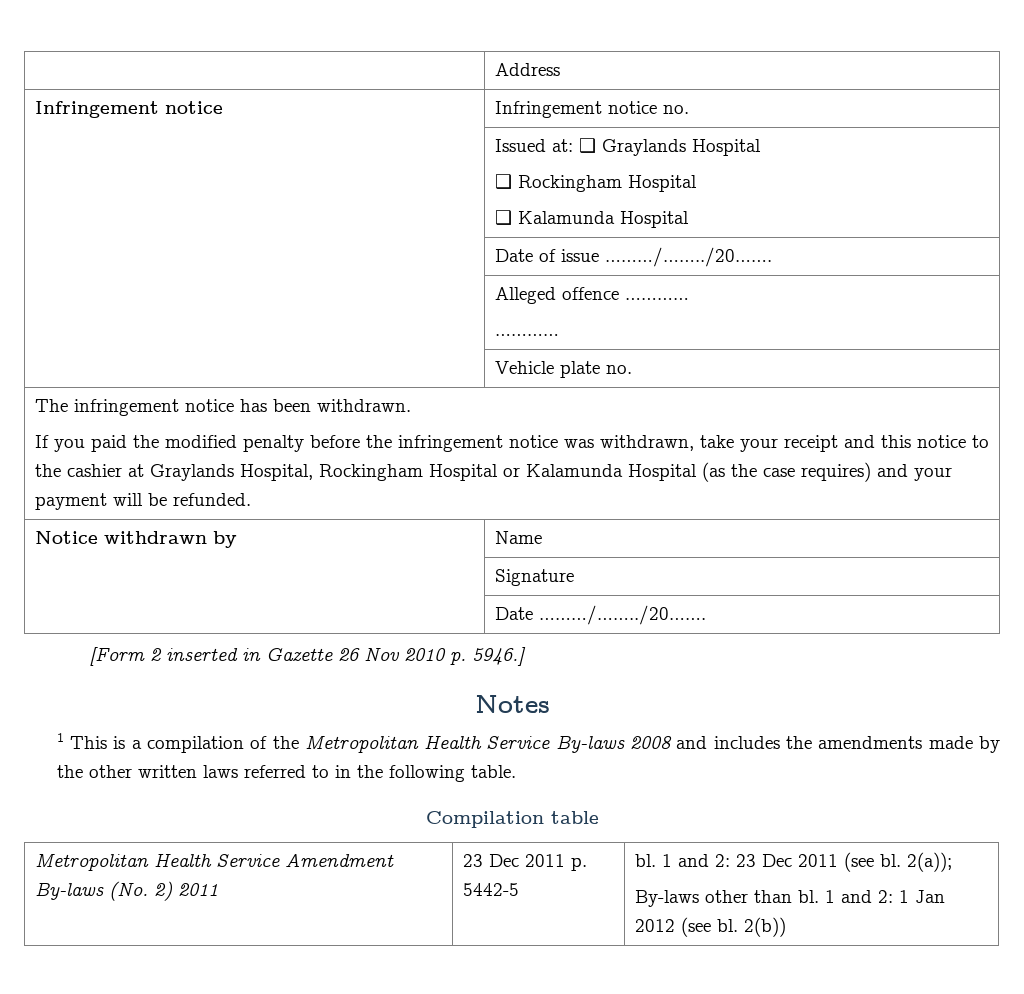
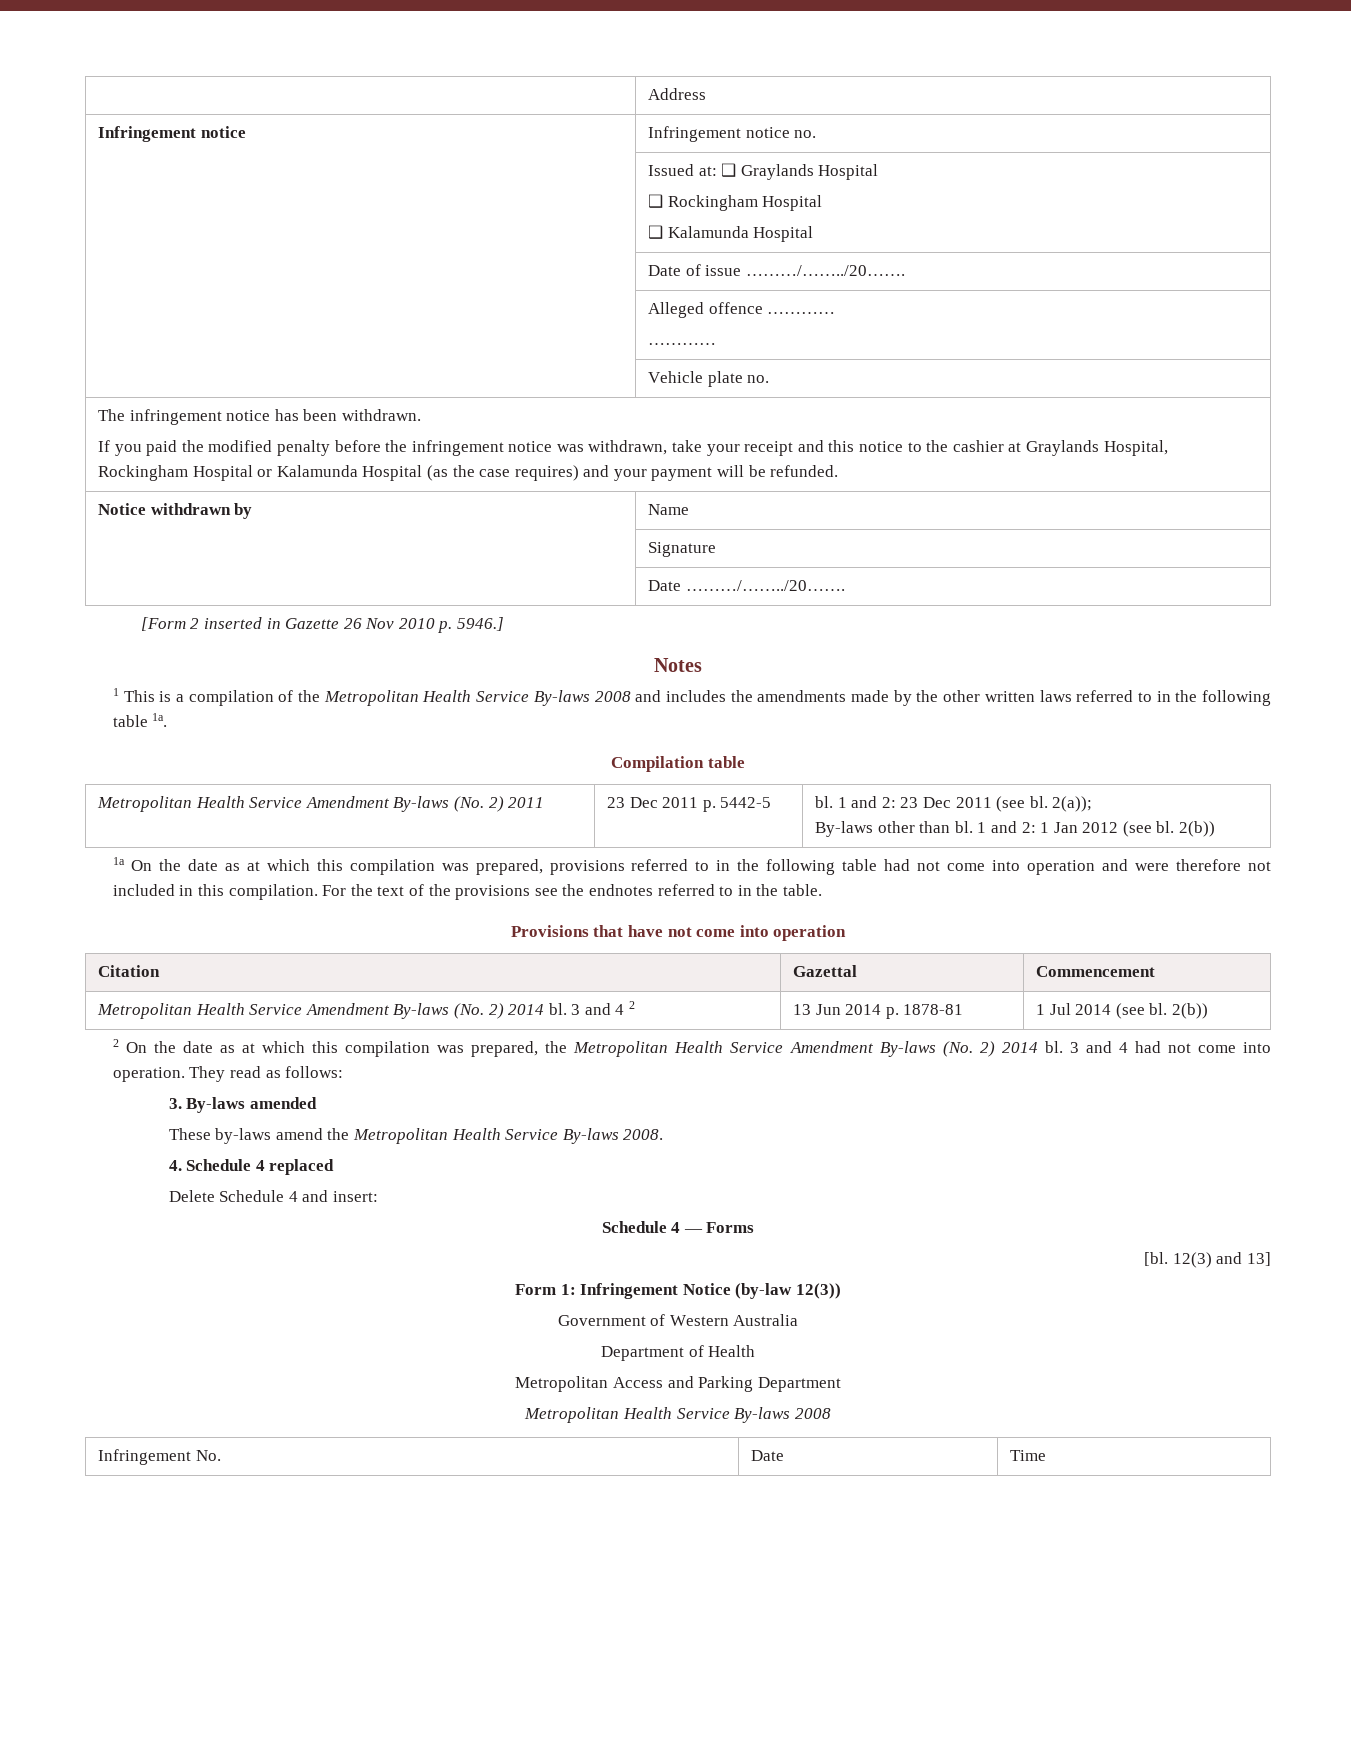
[470,765,516,778] table. -> [112,713,168,727] table 1a.
(786, 927) none -> [112,857,1271,875] [112,884,822,900] [510,925,847,941] [97,965,160,977] [792,965,857,977] [1035,966,1155,977] [96,1001,636,1019] [792,1004,964,1019] [1035,1003,1208,1019] [112,1039,1271,1057] [112,1066,344,1082] [168,1097,317,1113] [168,1128,664,1144] [168,1159,335,1175] [168,1190,379,1202] [601,1221,755,1233] [1144,1252,1271,1268] [515,1283,841,1299] [557,1314,799,1326] [600,1345,756,1361] [515,1376,841,1392] [524,1407,831,1423] [97,1449,221,1465] [750,1450,784,1461] [1009,1450,1046,1461] // 1a On the date as at which this compilation was prepared, provisions referred to in the following table had not come into operation and were therefore not included in this compilation. For the text of the provisions see the endnotes referred to in the table. // Provisions that have not come into operation // Citation | Gazettal | Commencement // Metropolitan Health Service Amendment By-laws (No. 2) 2014 bl. 3 and 4 2 | 13 Jun 2014 p. 1878-81 | 1 Jul 2014 (see bl. 2(b)) // 2 On the date as at which this compilation was prepared, the Metropolitan Health Service Amendment By-laws (No. 2) 2014 bl. 3 and 4 had not come into operation. They read as follows: // 3. By-laws amended // These by-laws amend the Metropolitan Health Service By-laws 2008. // 4. Schedule 4 replaced // Delete Schedule 4 and insert: // Schedule 4 — Forms // [bl. 12(3) and 13] // Form 1: Infringement Notice (by-law 12(3)) // Government of Western Australia // Department of Health // Metropolitan Access and Parking Department // Metropolitan Health Service By-laws 2008 // Infringement No. | Date | Time

